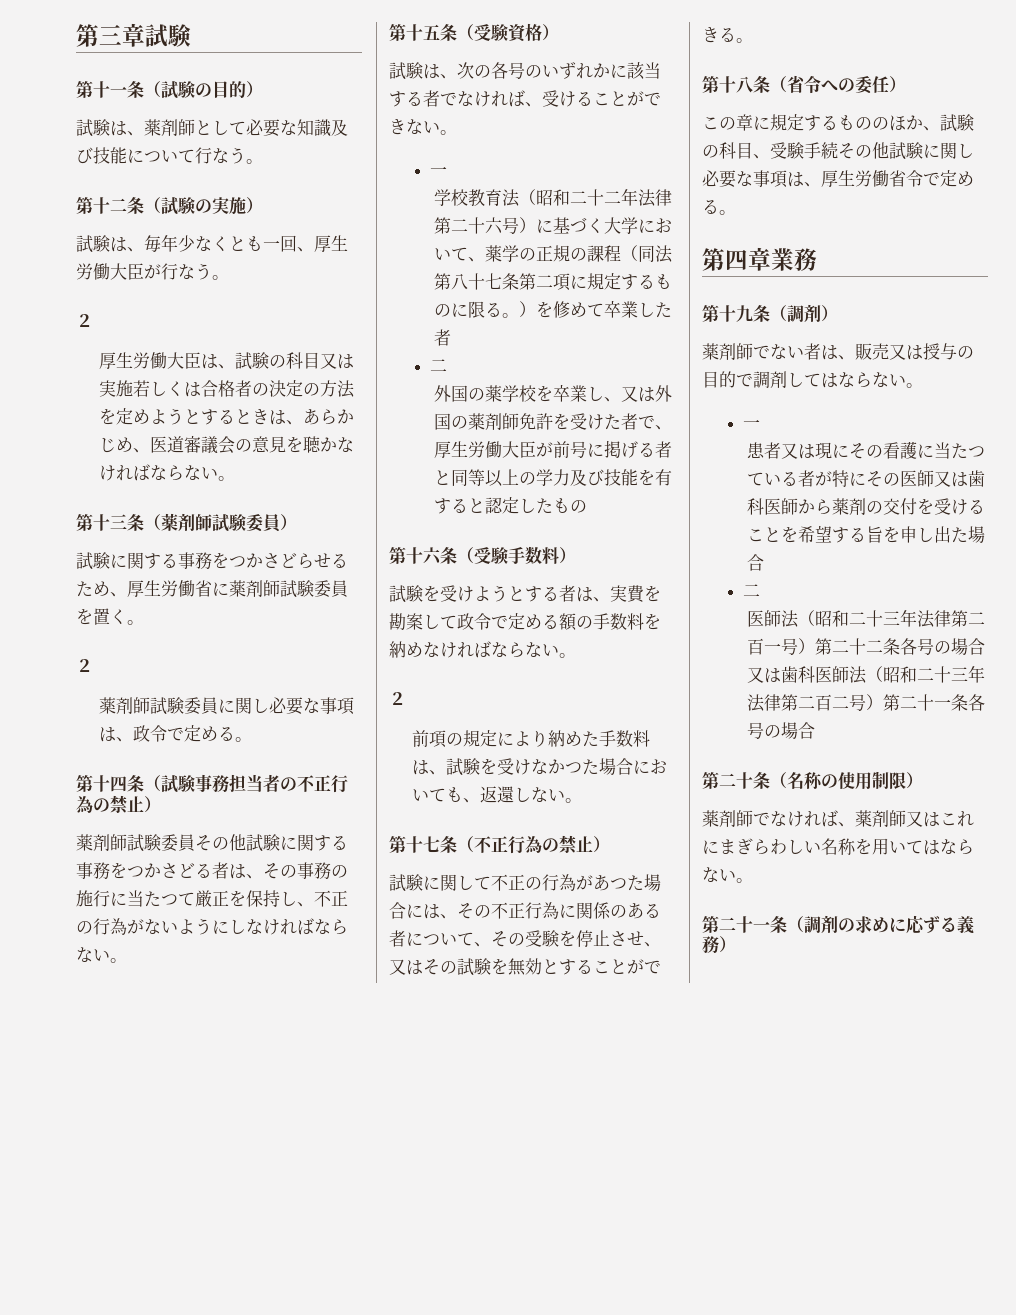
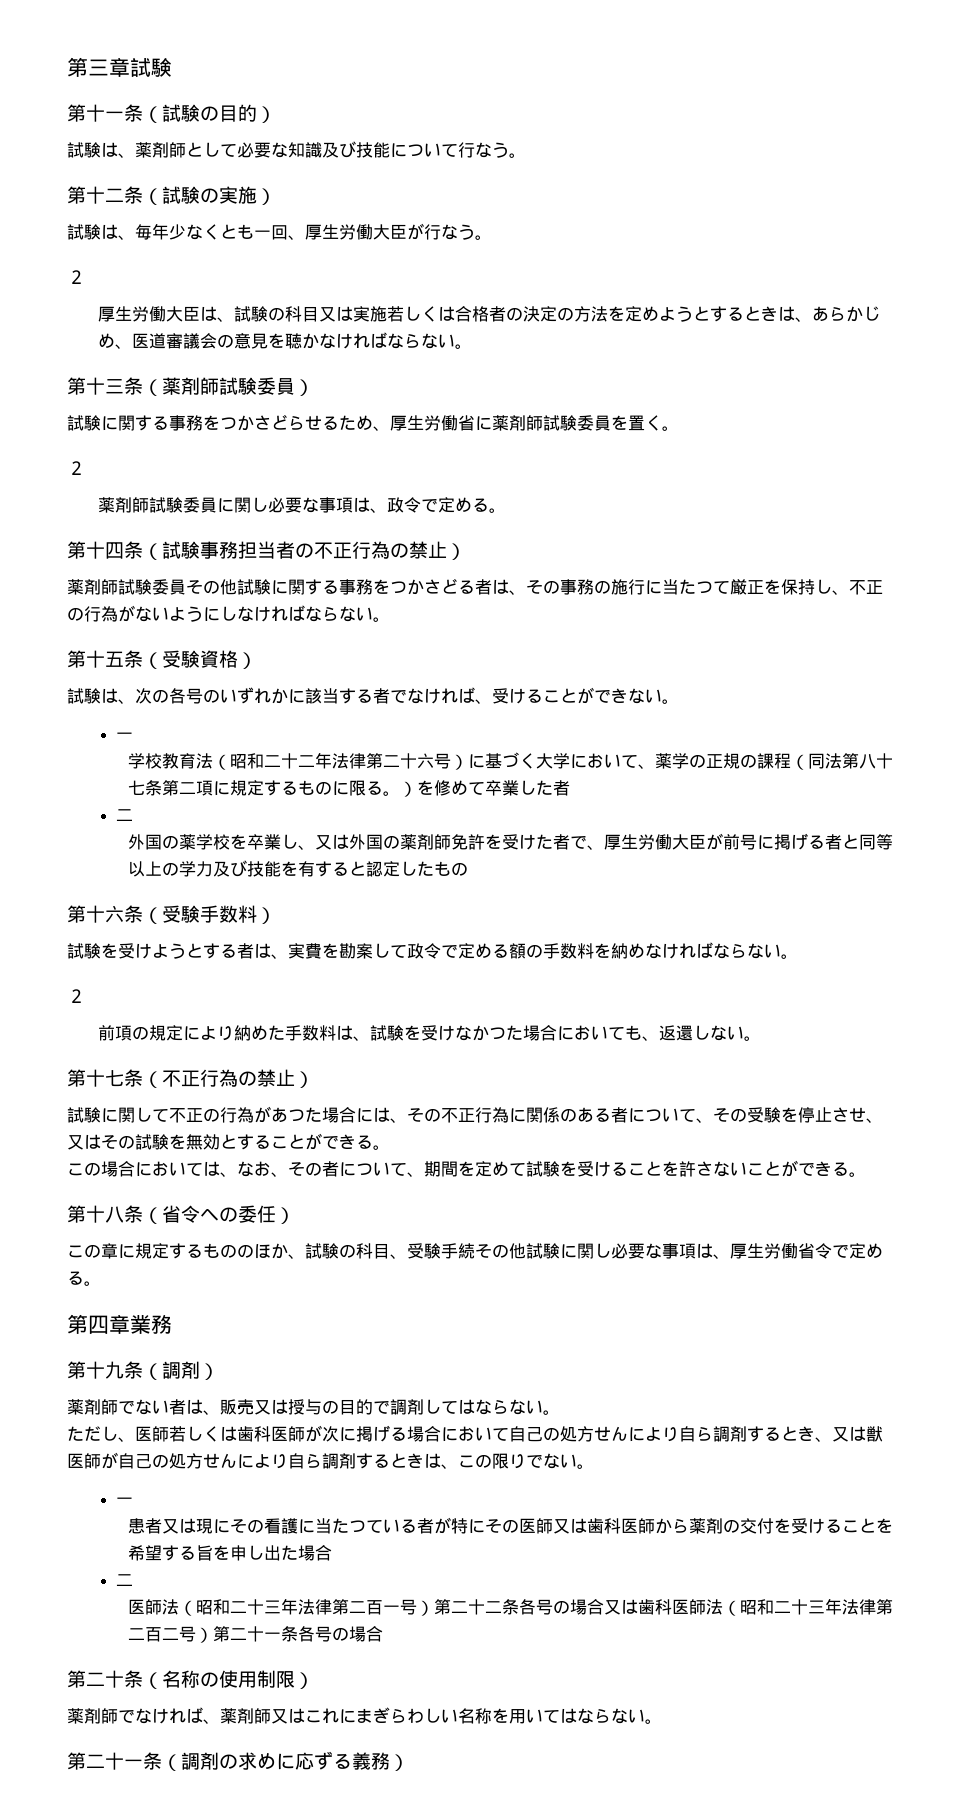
(753, 40) none -> [67,1160,866,1177] // この場合においては、なお、その者について、期間を定めて試験を受けることを許さないことができる。
(923, 385) none -> [67,1425,883,1442] [67,1452,594,1469] // ただし、医師若しくは歯科医師が次に掲げる場合において自己の処方せんにより自ら調剤するとき、又は獣医師が自己の処方せんにより自ら調剤するときは、この限りでない。

